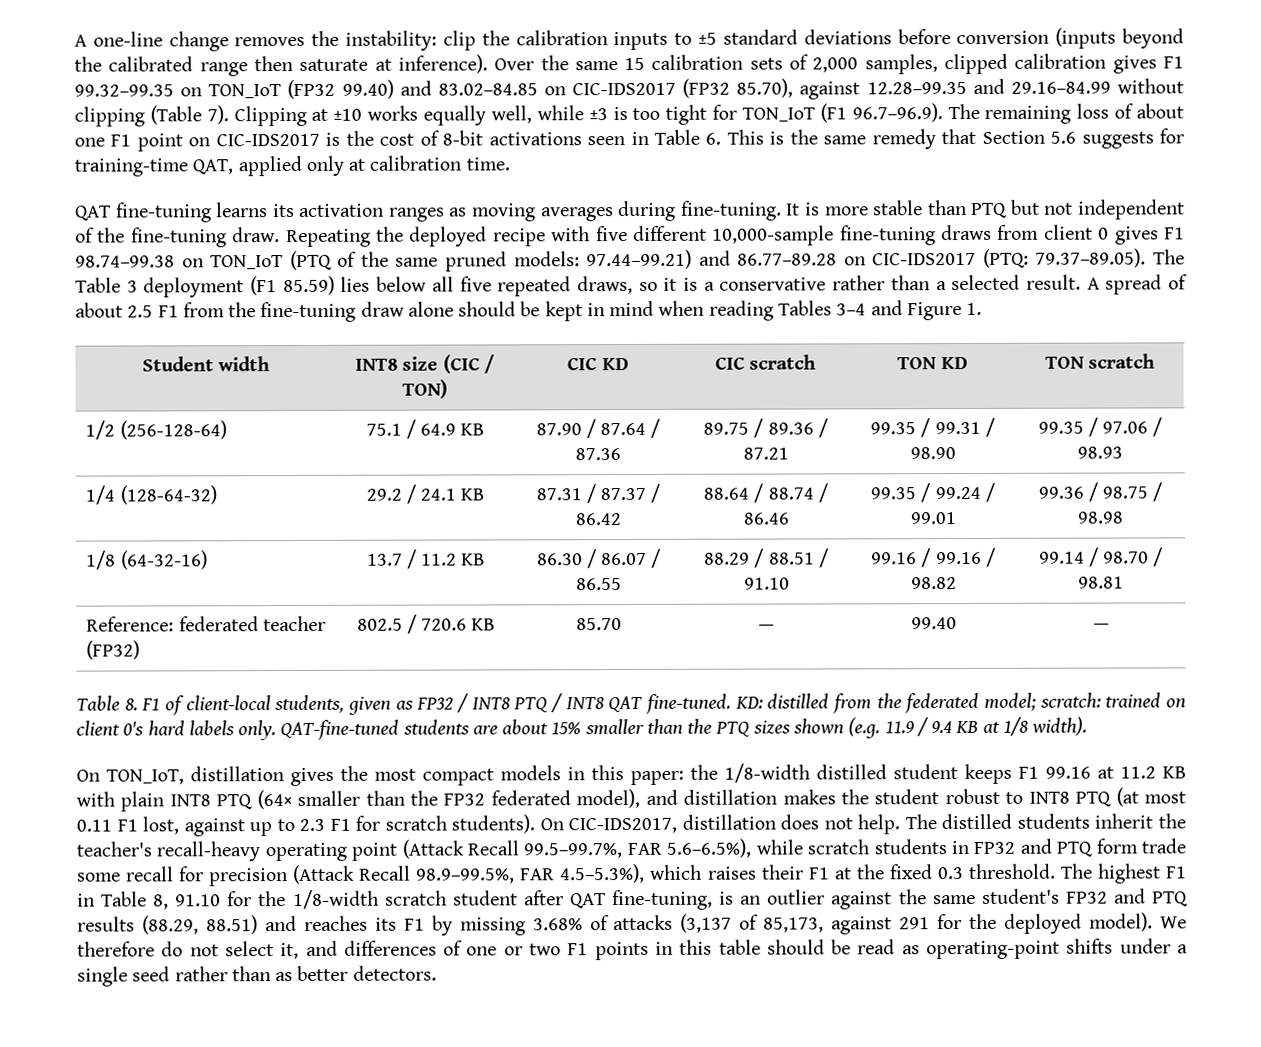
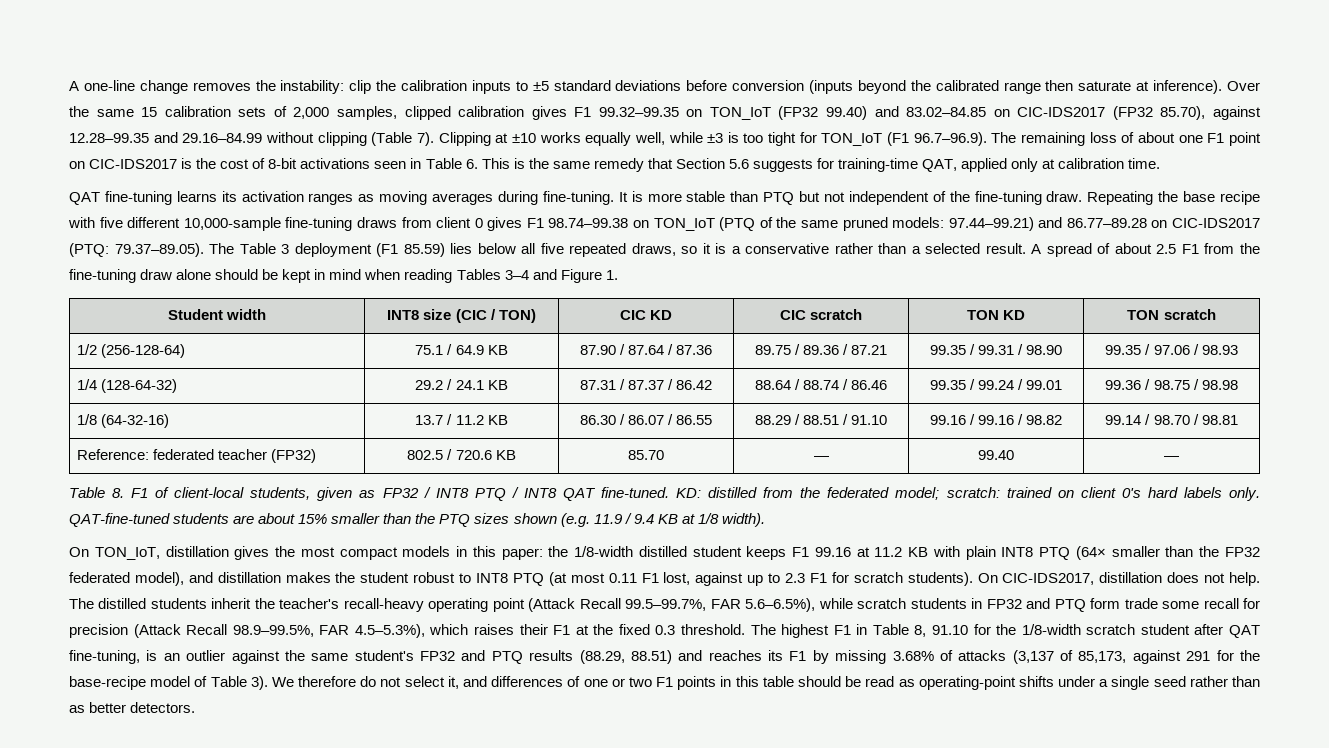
[409,226,488,247] deployed -> [1183,191,1216,202] base
[1004,912,1154,934] deployed model). -> [69,676,268,690] base-recipe model of Table 3).

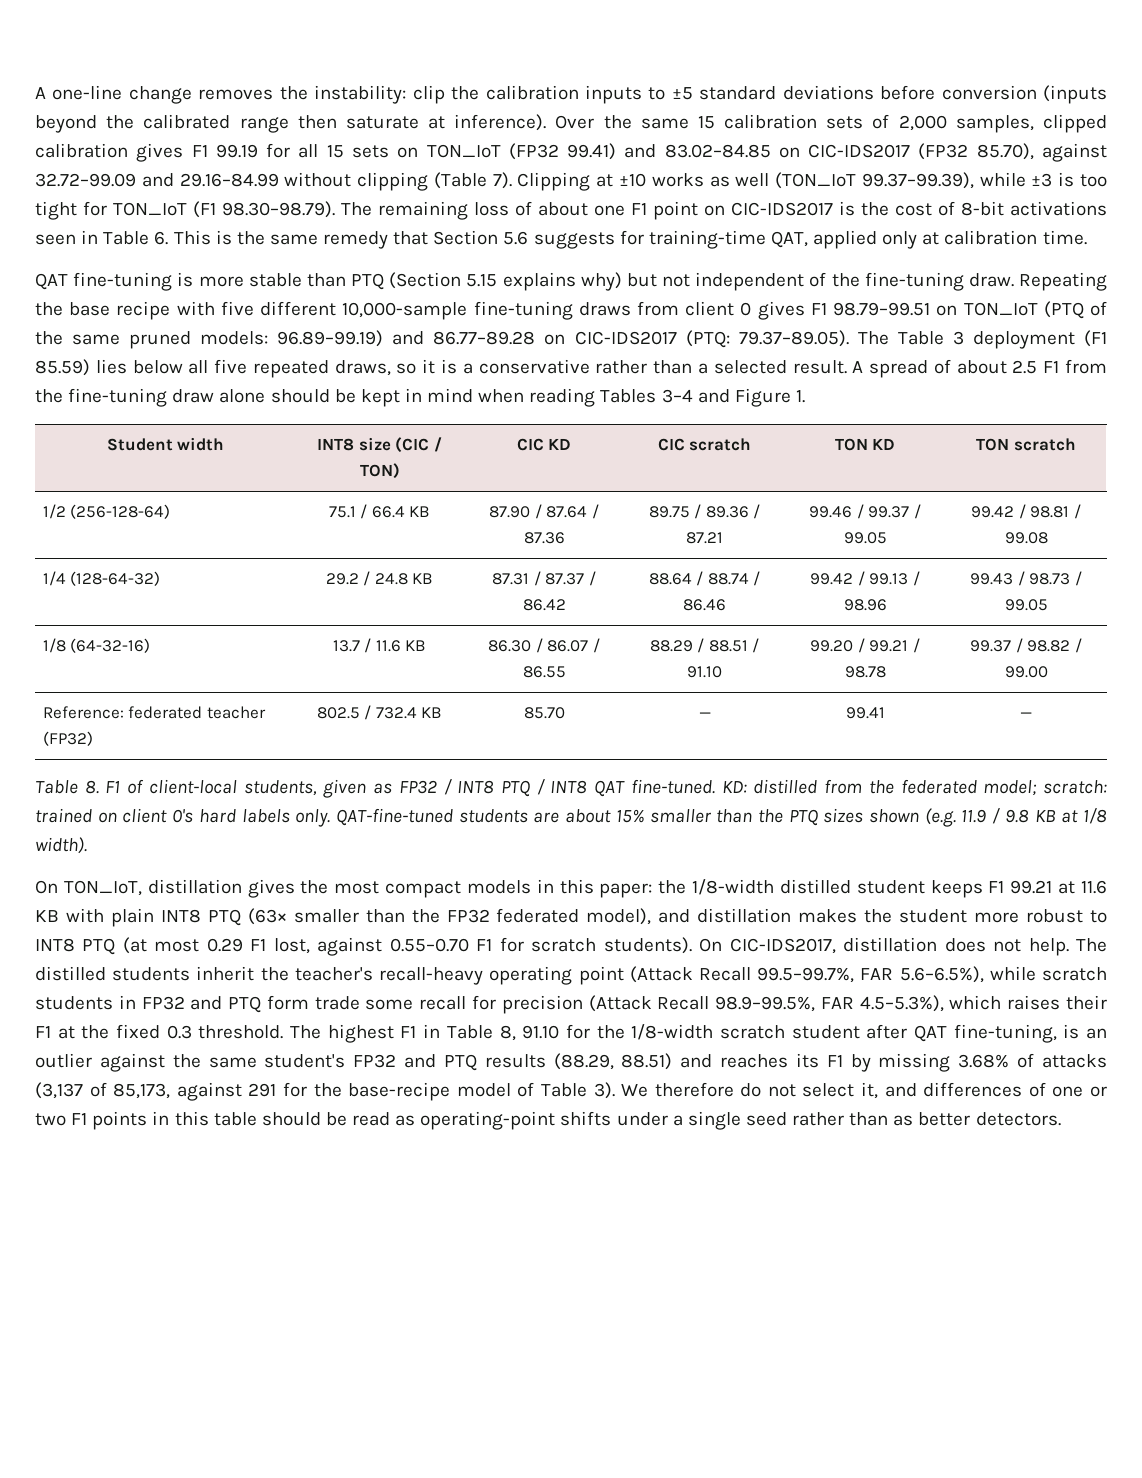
[598,107,679,117] 99.32–99.35 -> [215,143,389,158] 99.19 for all 15 sets
[826,106,868,120] 99.40) -> [567,143,617,160] 99.41)
[69,133,149,143] 12.28–99.35 -> [35,173,136,187] 32.72–99.09
[585,132,665,146] equally well, -> [709,172,974,189] as well (TON_IoT 99.37–99.39),
[913,132,987,146] 96.7–96.9). -> [222,201,335,218] 98.30–98.79).
[176,191,628,205] learns its activation ranges as moving averages during fine-tuning. It -> (173, 281) none
(795, 198) none -> [389,272,622,291] (Section 5.15 explains why)
[548,218,629,228] 98.74–99.38 -> [833,302,931,316] 98.79–99.51
[948,217,1034,231] 97.44–99.21) -> [277,330,384,347] 96.89–99.19)
[455,345,484,355] 64.9 -> [371,506,405,518] 66.4
[929,344,1063,355] [1105,344,1238,355] 99.35 / 99.31 / 98.90 | 99.35 / 97.06 / 98.93 -> [809,504,921,519] [843,532,887,544] [971,504,1081,519] [1004,532,1048,544] 99.46 / 99.37 / 99.05 | 99.42 / 98.81 / 99.08
[455,380,484,390] 24.1 -> [374,573,408,585] 24.8
[929,379,1063,390] [1105,379,1238,390] 99.35 / 99.24 / 99.01 | 99.36 / 98.75 / 98.98 -> [810,571,920,586] [843,599,887,611] [970,571,1082,586] [1004,599,1048,611] 99.42 / 99.13 / 98.96 | 99.43 / 98.73 / 99.05
[455,415,484,425] 11.2 -> [375,640,401,652] 11.6
[929,414,1063,425] [1105,414,1238,425] 99.16 / 99.16 / 98.82 | 99.14 / 98.70 / 98.81 -> [810,638,920,653] [844,666,886,678] [970,638,1082,653] [1004,666,1048,678] 99.20 / 99.21 / 98.78 | 99.37 / 98.82 / 99.00
[455,450,492,460] 720.6 -> [375,707,417,719] 732.4
[978,450,1014,460] 99.40 -> [845,707,885,719] 99.41
[633,514,654,524] 9.4 -> [1004,809,1029,823] 9.8
[814,547,903,557] 99.16 at 11.2 -> [1010,880,1108,894] 99.21 at 11.6
[1075,546,1106,560] (64× -> [247,908,287,925] (63×
(410, 577) none -> [974,912,1020,923] more
[608,573,637,583] 0.11 -> [206,938,243,952] 0.29
[747,573,806,586] up to 2.3 -> [389,938,469,952] 0.55–0.70

